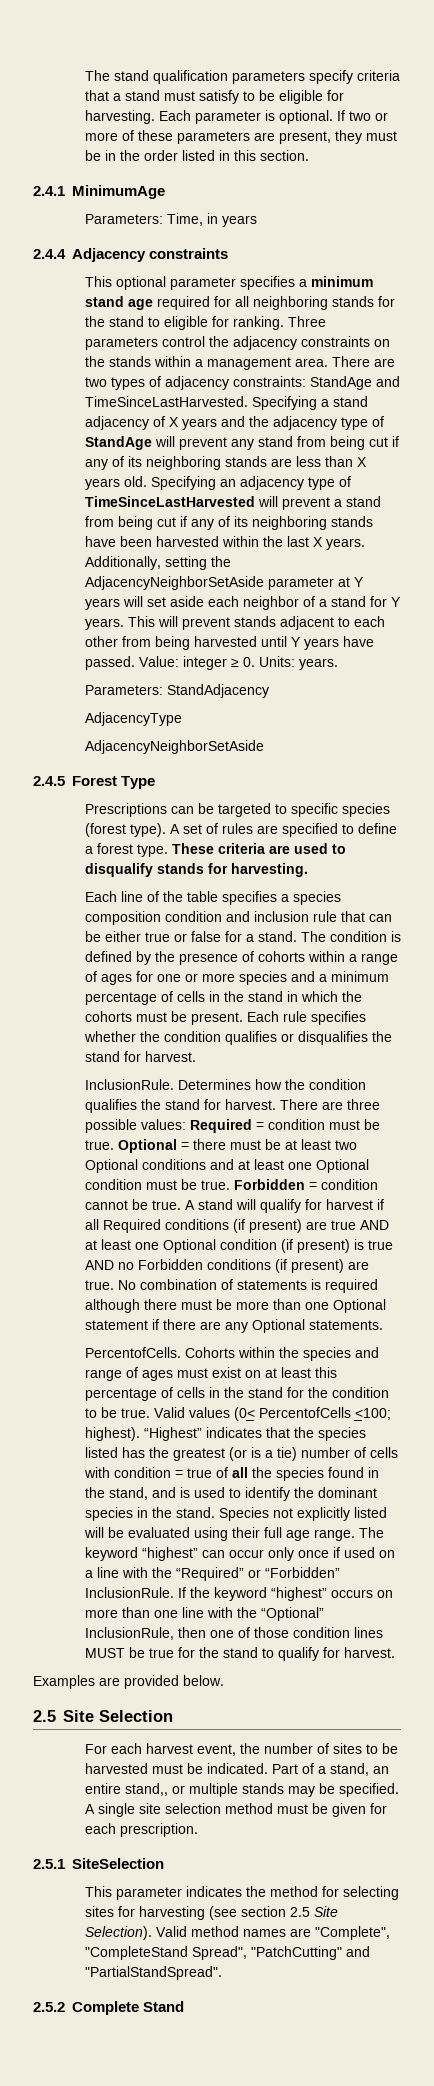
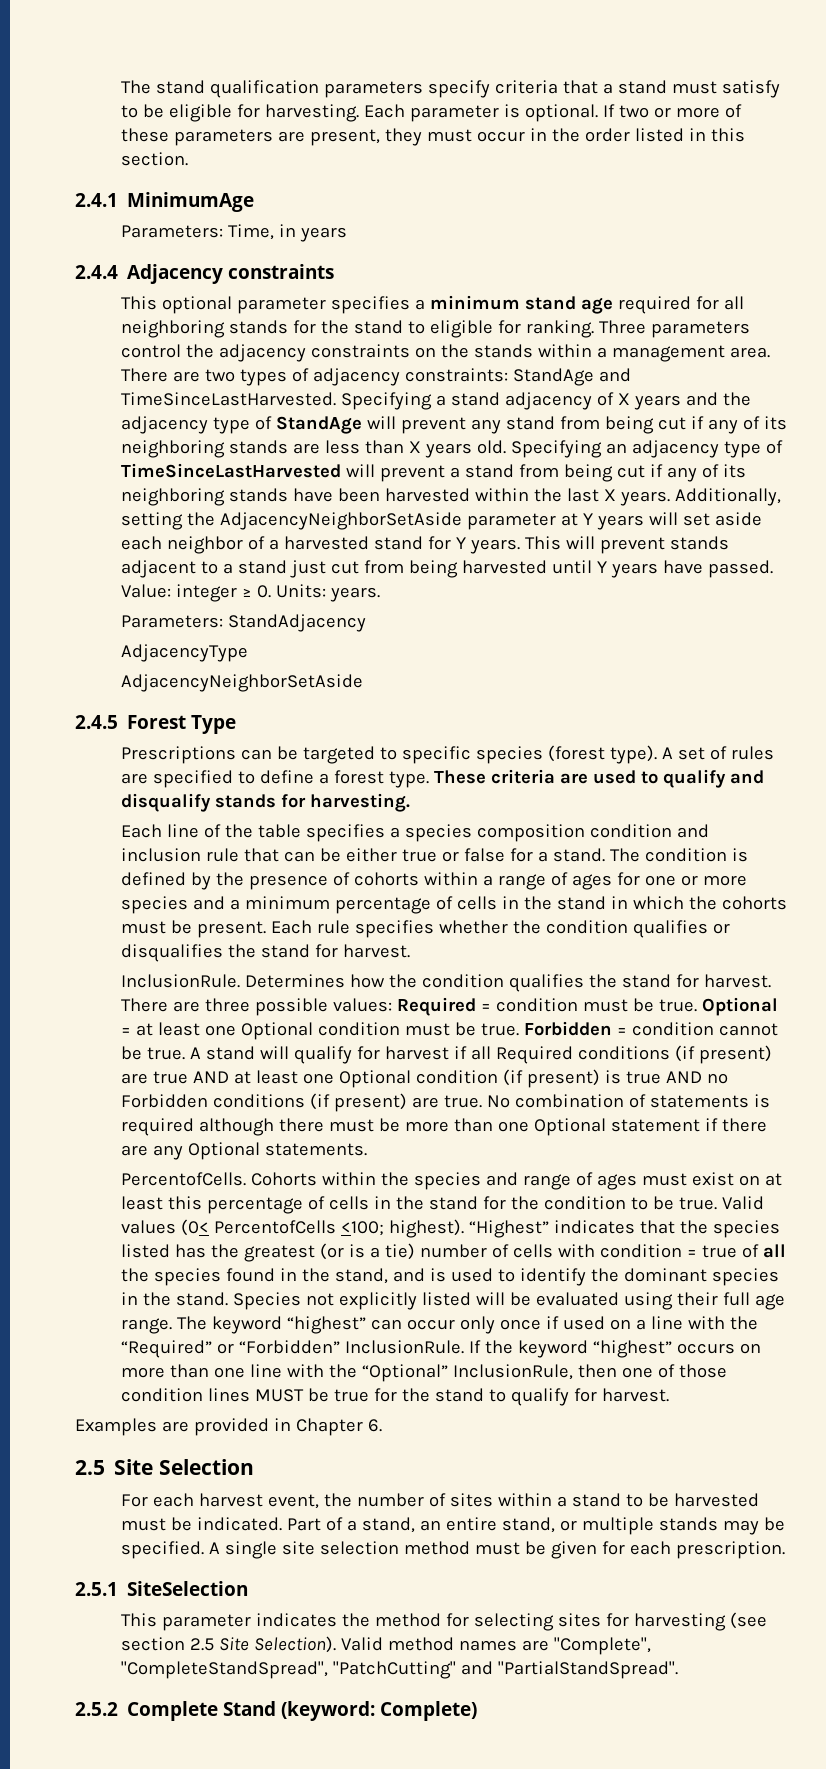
[84,150,101,161] be -> [476,131,525,142] occur
(327, 603) none -> [283,536,369,550] harvested
[353,616,385,627] [84,636,118,647] each other -> [222,560,359,578] a stand just cut
(346, 849) none -> [662,769,764,788] qualify and
[192,1139,357,1150] [84,1159,234,1173] there must be at least two Optional conditions and -> (131, 1031) none
[183,1675,224,1686] below. -> [273,1418,382,1436] in Chapter 6.
(362, 1748) none -> [497,1493,621,1507] within a stand
[124,1783,168,1796] stand,, -> [501,1517,555,1533] stand,
[84,1946,247,1960] "CompleteStand Spread", -> [120,1661,328,1679] "CompleteStandSpread",
(185, 2006) none -> [281,1701,478,1721] (keyword: Complete)

